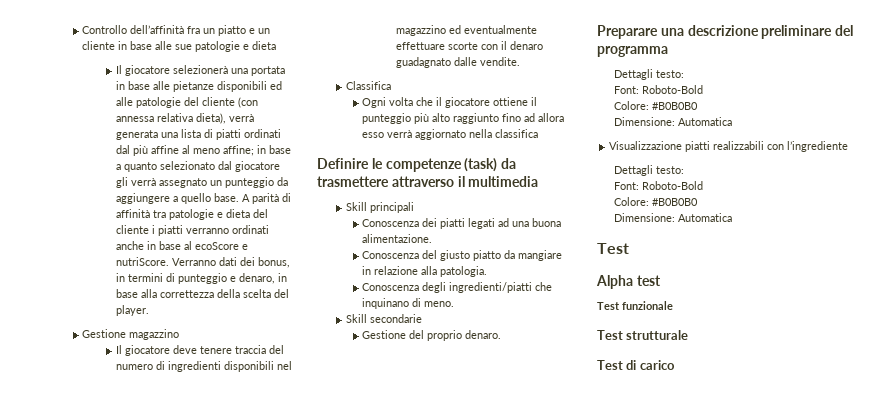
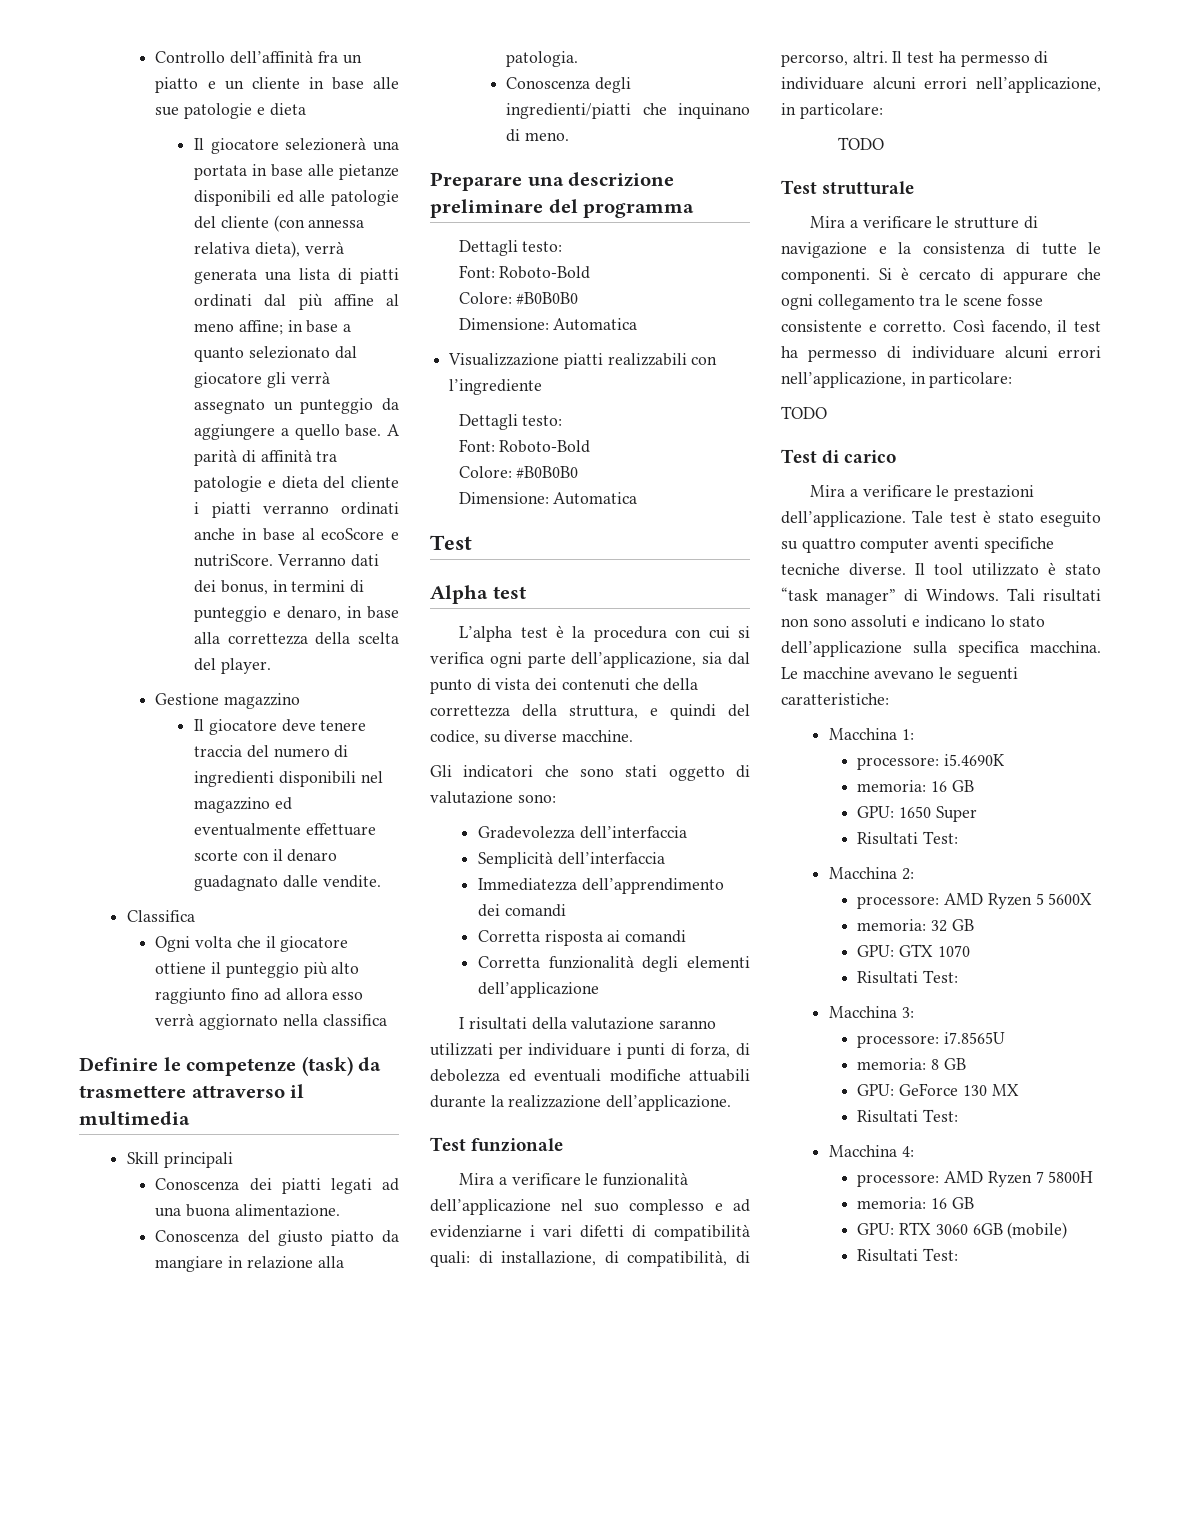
[345,314,422,323] [362,330,502,341] // Skill secondarie // Gestione del proprio denaro. -> (570, 136) none
[597,301,673,310] [597,330,689,340] [597,360,675,370] Test funzionale // Test strutturale // Test di carico -> [459,625,750,642] [430,652,750,668] [430,678,699,694] [430,704,750,720] [430,730,634,745] [430,765,750,781] [430,791,556,804] [477,826,687,839] [477,851,665,868] [477,878,724,894] [477,904,566,917] [477,930,687,946] [477,955,750,972] [477,982,599,998] [459,1017,717,1030] [430,1043,750,1059] [430,1069,750,1082] [430,1095,732,1111] [430,1137,564,1152] [459,1172,689,1186] [430,1199,750,1215] [430,1224,750,1241] [430,1250,750,1267] [781,51,1049,67] [781,77,1101,93] [781,103,883,119] [838,137,885,150] [781,180,915,195] [810,216,1038,229] [781,242,1101,258] [781,267,1101,284] [781,294,1043,310] [781,319,1101,335] [781,346,1101,362] [781,372,1013,388] [781,406,827,419] [781,449,897,464] [810,485,1035,501] [781,510,1101,527] [781,537,1054,553] [781,562,1101,576] [781,587,1101,605] [781,615,1046,628] [781,641,1101,657] [781,667,1018,683] [781,693,889,705] [828,728,914,740] [857,754,1006,770] [857,780,974,792] [857,806,977,822] [857,831,959,845] [828,867,914,880] [857,893,1093,909] [857,919,974,932] [857,944,970,957] [857,970,959,984] [828,1006,914,1018] [857,1032,1006,1048] [857,1058,966,1070] [857,1083,1019,1096] [857,1109,959,1123] [828,1145,914,1157] [857,1171,1094,1187] [857,1197,974,1209] [857,1222,1068,1239] [857,1248,959,1262] L’alpha test è la procedura con cui si verifica ogni parte dell’applicazione, sia dal punto di vista dei contenuti che della correttezza della struttura, e quindi del codice, su diverse macchine. // Gli indicatori che sono stati oggetto di valutazione sono: // Gradevolezza dell’interfaccia // Semplicità dell’interfaccia // Immediatezza dell’apprendimento dei comandi // Corretta risposta ai comandi // Corretta funzionalità degli elementi dell’applicazione // I risultati della valutazione saranno utilizzati per individuare i punti di forza, di debolezza ed eventuali modifiche attuabili durante la realizzazione dell’applicazione. // Test funzionale // Mira a verificare le funzionalità dell’applicazione nel suo complesso e ad evidenziarne i vari difetti di compatibilità quali: di installazione, di compatibilità, di percorso, altri. Il test ha permesso di individuare alcuni errori nell’applicazione, in particolare: // TODO // Test strutturale // Mira a verificare le strutture di navigazione e la consistenza di tutte le componenti. Si è cercato di appurare che ogni collegamento tra le scene fosse consistente e corretto. Così facendo, il test ha permesso di individuare alcuni errori nell’applicazione, in particolare: // TODO // Test di carico // Mira a verificare le prestazioni dell’applicazione. Tale test è stato eseguito su quattro computer aventi specifiche tecniche diverse. Il tool utilizzato è stato “task manager” di Windows. Tali risultati non sono assoluti e indicano lo stato dell’applicazione sulla specifica macchina. Le macchine avevano le seguenti caratteristiche: // Macchina 1: // processore: i5.4690K // memoria: 16 GB // GPU: 1650 Super // Risultati Test: // Macchina 2: // processore: AMD Ryzen 5 5600X // memoria: 32 GB // GPU: GTX 1070 // Risultati Test: // Macchina 3: // processore: i7.8565U // memoria: 8 GB // GPU: GeForce 130 MX // Risultati Test: // Macchina 4: // processore: AMD Ryzen 7 5800H // memoria: 16 GB // GPU: RTX 3060 6GB (mobile) // Risultati Test:

